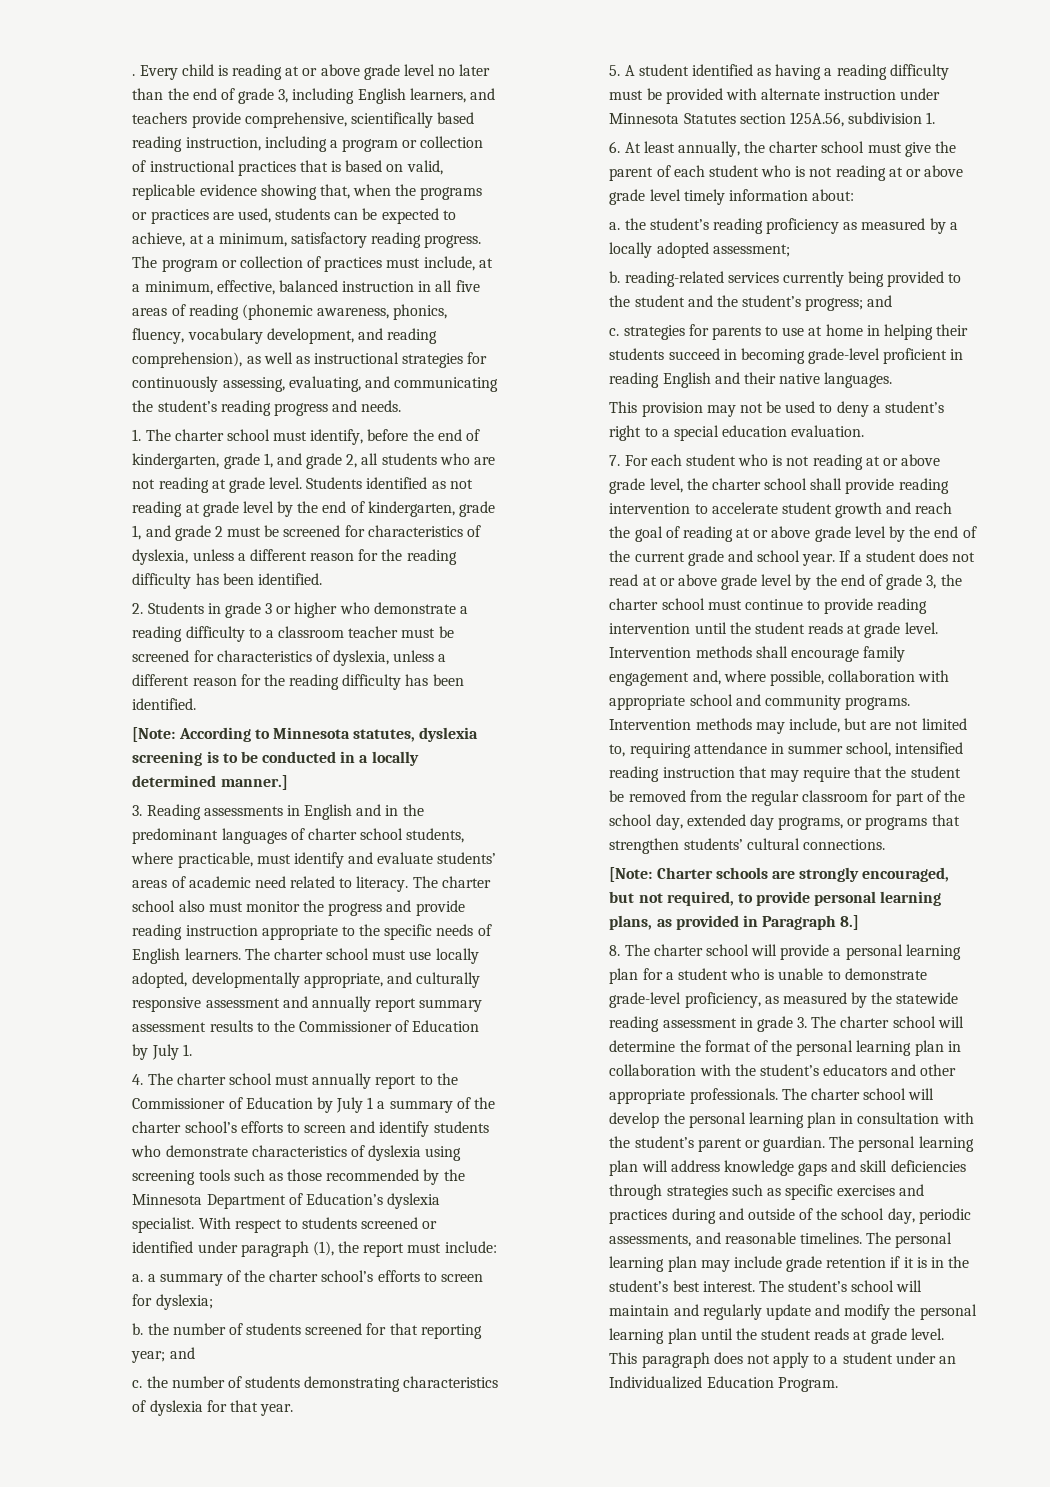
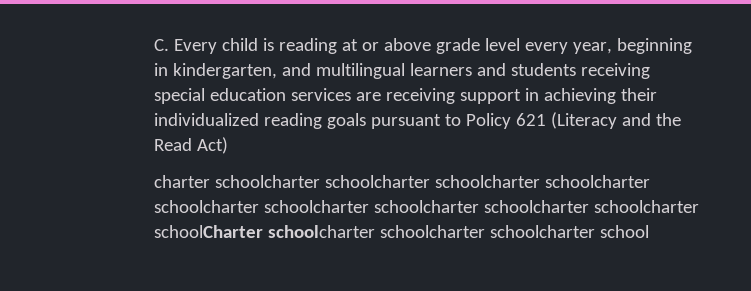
[132,74,136,76] . -> [153,39,169,51] C.
[438,64,491,76] [132,88,496,104] [132,112,475,128] [132,136,484,152] [132,160,443,176] [132,184,483,200] [132,208,456,224] [132,232,482,248] [132,256,493,272] [132,280,480,295] [132,304,448,320] [132,328,438,344] [132,352,488,368] [132,376,499,392] [132,400,402,416] [132,429,481,445] [132,453,496,469] [132,477,473,493] [132,501,496,517] [132,525,482,541] [132,549,457,565] [132,573,322,589] [132,602,469,618] [132,626,454,642] [132,650,447,666] [132,674,464,690] [132,698,197,710] [132,727,479,742] [132,751,419,766] [132,775,288,790] [132,804,424,820] [132,828,465,844] [131,852,497,868] [132,876,491,892] [132,900,465,916] [132,924,492,940] [132,948,479,964] [132,972,481,988] [132,996,483,1012] [132,1020,480,1032] [132,1044,192,1060] [132,1073,458,1089] [132,1097,496,1113] [132,1121,489,1137] [131,1145,462,1161] [132,1169,465,1185] [132,1193,441,1209] [132,1217,438,1233] [132,1241,497,1257] [132,1270,484,1286] [132,1294,213,1310] [132,1323,482,1339] [131,1347,195,1363] [132,1376,499,1392] [132,1400,294,1416] [609,64,949,80] [609,88,941,104] [609,112,936,127] [609,141,957,157] [609,165,964,181] [609,189,855,205] [609,218,958,234] [609,242,790,258] [609,271,962,287] [609,295,893,311] [609,324,969,340] [609,348,964,364] [609,372,893,388] [609,401,945,417] [609,425,865,441] [609,454,941,470] [609,478,949,494] [609,502,953,518] [609,526,977,542] [609,550,976,566] [609,574,962,590] [609,598,928,614] [609,622,938,638] [609,646,906,662] [609,670,950,686] [609,694,911,710] [609,718,967,734] [609,742,964,758] [609,766,961,782] [609,790,966,806] [609,814,960,830] [609,838,885,854] [609,867,950,882] [609,891,942,906] [609,915,860,930] [609,944,961,960] [609,968,927,984] [609,992,959,1008] [609,1016,964,1032] [609,1040,961,1056] [609,1064,957,1076] [609,1088,935,1104] [609,1112,974,1128] [609,1136,974,1152] [609,1160,966,1176] [609,1184,925,1200] [609,1208,971,1224] [609,1232,953,1248] [609,1256,970,1272] [609,1280,923,1292] [609,1304,977,1320] [609,1328,944,1344] [609,1352,957,1368] [609,1376,838,1392] no later than the end of grade 3, including English learners, and teachers provide comprehensive, scientifically based reading instruction, including a program or collection of instructional practices that is based on valid, replicable evidence showing that, when the programs or practices are used, students can be expected to achieve, at a minimum, satisfactory reading progress. The program or collection of practices must include, at a minimum, effective, balanced instruction in all five areas of reading (phonemic awareness, phonics, fluency, vocabulary development, and reading comprehension), as well as instructional strategies for continuously assessing, evaluating, and communicating the student’s reading progress and needs. // 1. The charter school must identify, before the end of kindergarten, grade 1, and grade 2, all students who are not reading at grade level. Students identified as not reading at grade level by the end of kindergarten, grade 1, and grade 2 must be screened for characteristics of dyslexia, unless a different reason for the reading difficulty has been identified. // 2. Students in grade 3 or higher who demonstrate a reading difficulty to a classroom teacher must be screened for characteristics of dyslexia, unless a different reason for the reading difficulty has been identified. // [Note: According to Minnesota statutes, dyslexia screening is to be conducted in a locally determined manner.] // 3. Reading assessments in English and in the predominant languages of charter school students, where practicable, must identify and evaluate students’ areas of academic need related to literacy. The charter school also must monitor the progress and provide reading instruction appropriate to the specific needs of English learners. The charter school must use locally adopted, developmentally appropriate, and culturally responsive assessment and annually report summary assessment results to the Commissioner of Education by July 1. // 4. The charter school must annually report to the Commissioner of Education by July 1 a summary of the charter school’s efforts to screen and identify students who demonstrate characteristics of dyslexia using screening tools such as those recommended by the Minnesota Department of Education’s dyslexia specialist. With respect to students screened or identified under paragraph (1), the report must include: // a. a summary of the charter school’s efforts to screen for dyslexia; // b. the number of students screened for that reporting year; and // c. the number of students demonstrating characteristics of dyslexia for that year. // 5. A student identified as having a reading difficulty must be provided with alternate instruction under Minnesota Statutes section 125A.56, subdivision 1. // 6. At least annually, the charter school must give the parent of each student who is not reading at or above grade level timely information about: // a. the student’s reading proficiency as measured by a locally adopted assessment; // b. reading-related services currently being provided to the student and the student’s progress; and // c. strategies for parents to use at home in helping their students succeed in becoming grade-level proficient in reading English and their native languages. // This provision may not be used to deny a student’s right to a special education evaluation. // 7. For each student who is not reading at or above grade level, the charter school shall provide reading intervention to accelerate student growth and reach the goal of reading at or above grade level by the end of the current grade and school year. If a student does not read at or above grade level by the end of grade 3, the charter school must continue to provide reading intervention until the student reads at grade level. Intervention methods shall encourage family engagement and, where possible, collaboration with appropriate school and community programs. Intervention methods may include, but are not limited to, requiring attendance in summer school, intensified reading instruction that may require that the student be removed from the regular classroom for part of the school day, extended day programs, or programs that strengthen students’ cultural connections. // [Note: Charter schools are strongly encouraged, but not required, to provide personal learning plans, as provided in Paragraph 8.] // 8. The charter school will provide a personal learning plan for a student who is unable to demonstrate grade-level proficiency, as measured by the statewide reading assessment in grade 3. The charter school will determine the format of the personal learning plan in collaboration with the student’s educators and other appropriate professionals. The charter school will develop the personal learning plan in consultation with the student’s parent or guardian. The personal learning plan will address knowledge gaps and skill deficiencies through strategies such as specific exercises and practices during and outside of the school day, periodic assessments, and reasonable timelines. The personal learning plan may include grade retention if it is in the student’s best interest. The student’s school will maintain and regularly update and modify the personal learning plan until the student reads at grade level. This paragraph does not apply to a student under an Individualized Education Program. -> [524,38,692,54] [153,63,650,79] [153,88,657,104] [153,112,681,129] [153,137,228,154] [153,175,650,188] [153,200,699,213] [153,225,649,238] every year, beginning in kindergarten, and multilingual learners and students receiving special education services are receiving support in achieving their individualized reading goals pursuant to Policy 621 (Literacy and the Read Act) // charter schoolcharter schoolcharter schoolcharter schoolcharter schoolcharter schoolcharter schoolcharter schoolcharter schoolcharter schoolCharter schoolcharter schoolcharter schoolcharter school

